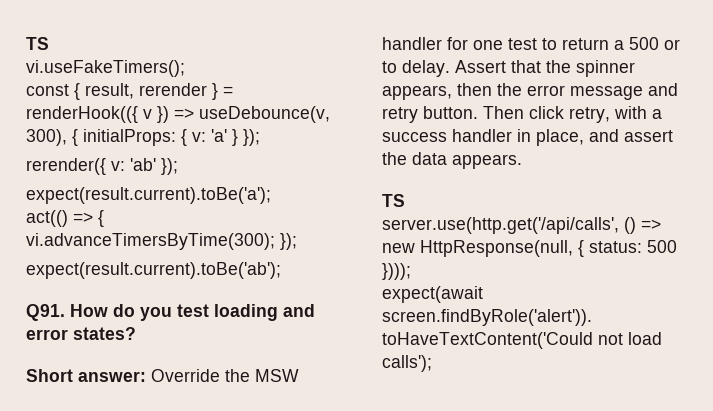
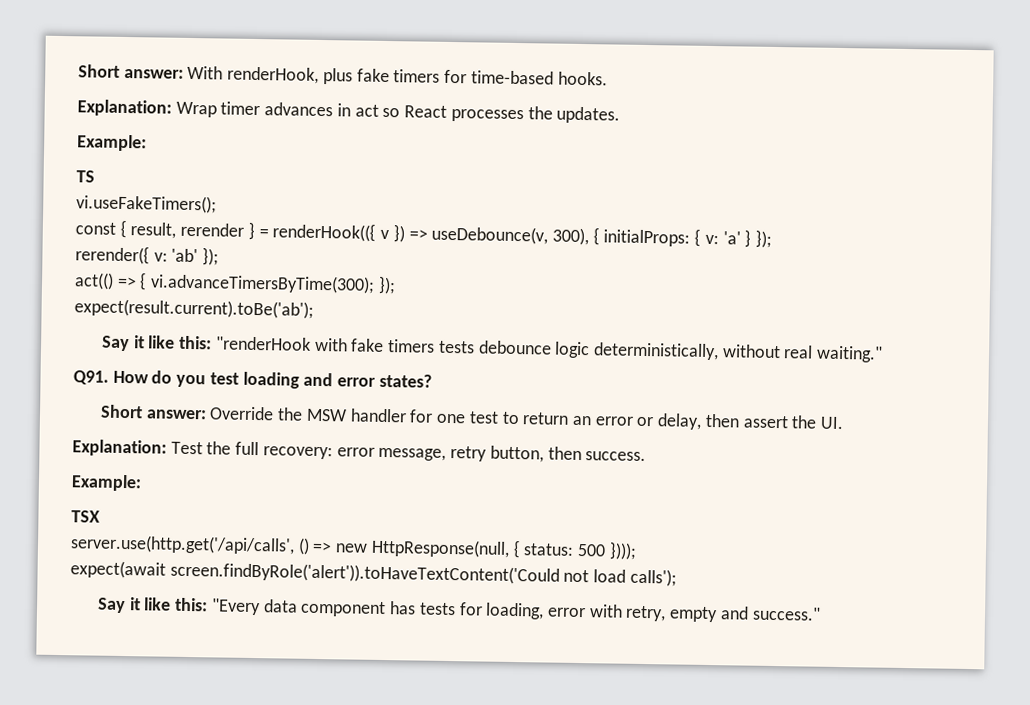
(26, 43) none -> [78,64,608,86] [77,99,621,124] [77,134,147,152] Short answer: With renderHook, plus fake timers for time-based hooks. // Explanation: Wrap timer advances in act so React processes the updates. // Example: //
[26,187,271,204] // expect(result.current).toBe('a'); -> (220, 256) none
(281, 270) none -> [100,335,884,363] // Say it like this: "renderHook with fake timers tests debounce logic deterministically, without real waiting."
[614,37,680,50] [382,60,635,77] [382,83,678,100] [382,106,662,123] [382,129,673,146] [382,152,522,169] [382,194,405,207] a 500 or to delay. Assert that the spinner appears, then the error message and retry button. Then click retry, with a success handler in place, and assert the data appears. // TS -> [571,413,845,430] [72,439,647,463] [71,474,142,492] [71,510,100,523] an error or delay, then assert the UI. // Explanation: Test the full recovery: error message, retry button, then success. // Example: // TSX
(432, 363) none -> [96,597,821,623] // Say it like this: "Every data component has tests for loading, error with retry, empty and success."

